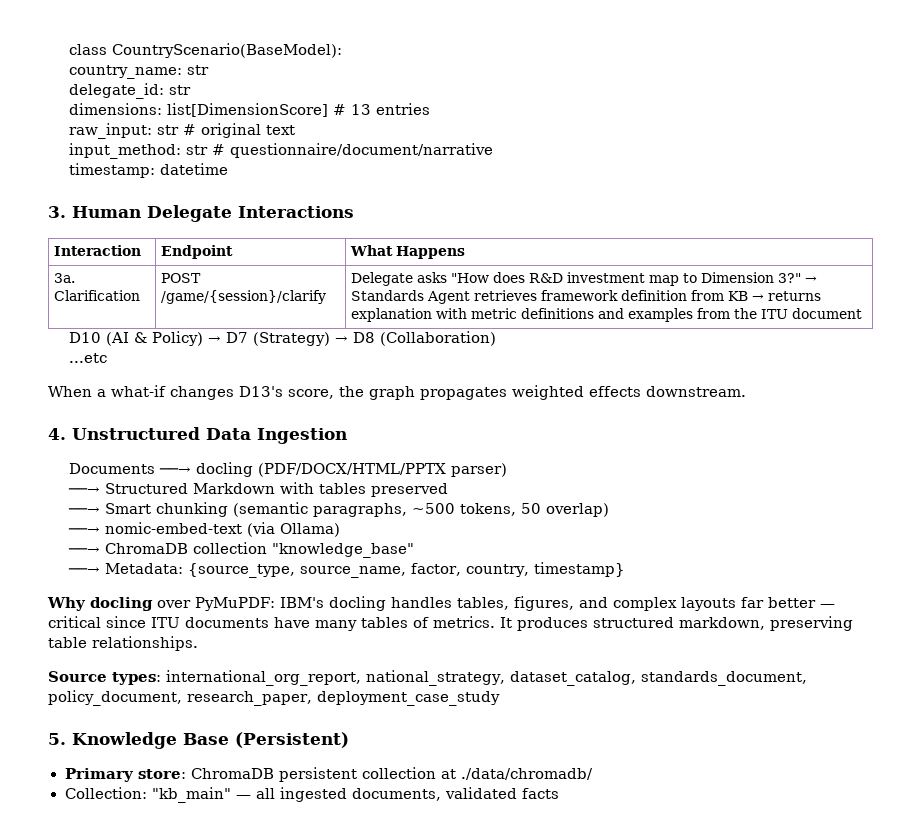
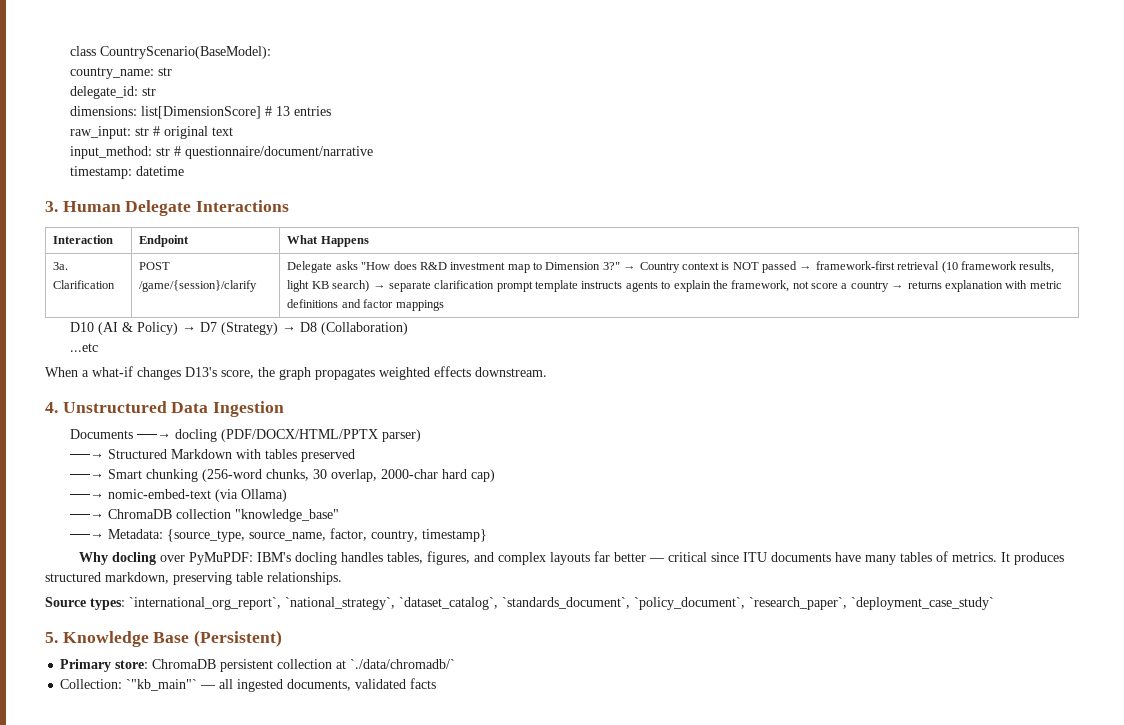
[351,290,749,304] Standards Agent retrieves framework definition from KB -> [639,261,1055,273] [287,280,889,292] Country context is NOT passed → framework-first retrieval (10 framework results, light KB search) → separate clarification prompt template instructs agents to explain the framework, not score a country
[628,308,863,322] examples from the ITU document -> [363,299,444,311] factor mappings
[232,502,609,517] (semantic paragraphs, ~500 tokens, 50 overlap) -> [202,469,496,482] (256-word chunks, 30 overlap, 2000-char hard cap)
[166,670,807,686] [48,690,500,706] international_org_report, national_strategy, dataset_catalog, standards_document, policy_document, research_paper, deployment_case_study -> [129,597,994,610] `international_org_report`, `national_strategy`, `dataset_catalog`, `standards_document`, `policy_document`, `research_paper`, `deployment_case_study`
[460,768,593,780] ./data/chromadb/ -> [350,659,456,669] `./data/chromadb/`
[151,787,231,803] "kb_main" -> [126,679,198,691] `"kb_main"`

